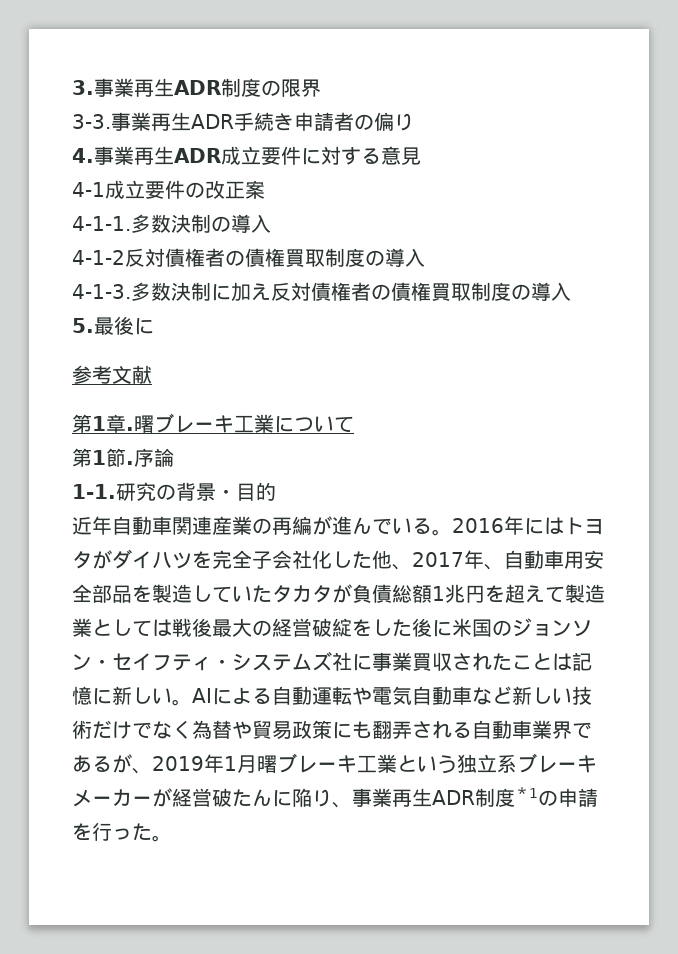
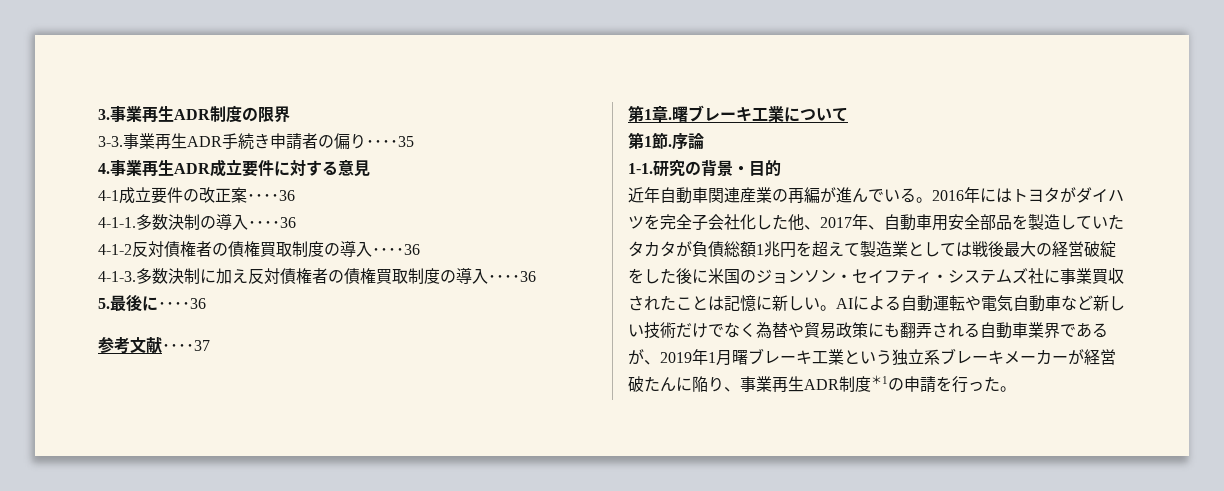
(414, 122) none -> [366,136,414,147] ････35
(265, 189) none -> [247,190,295,201] ････36
(271, 223) none -> [248,217,296,228] ････36
(425, 257) none -> [372,244,420,255] ････36
(571, 291) none -> [488,271,536,282] ････36
(154, 326) none -> [158,298,206,309] ････36
(152, 374) none -> [162,340,210,351] ････37

